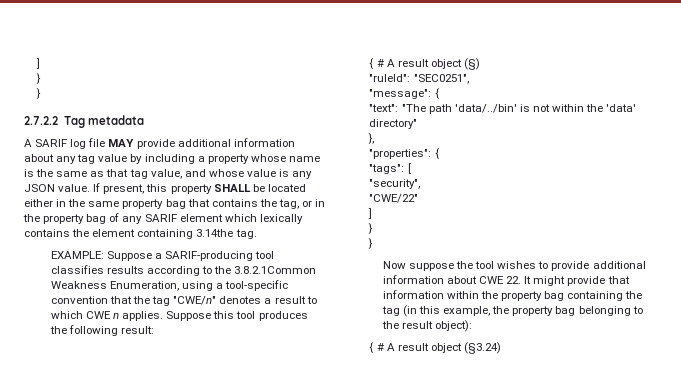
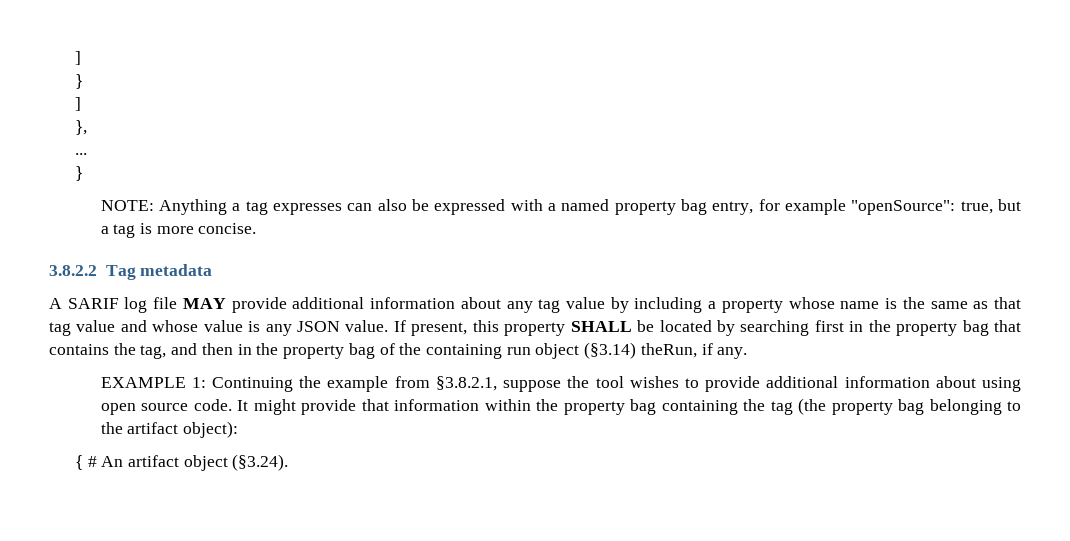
[36,58,41,69] [36,73,42,84] [36,88,42,99] [24,116,58,125] ] // } // } // 2.7.2.2 -> [74,51,81,65] [74,74,83,89] [74,97,81,111] [74,120,87,135] [74,153,87,155] [74,166,83,181] [100,199,1022,215] [100,223,257,238] [49,265,97,276] ] // } // ] // }, // ... // } // NOTE: Anything a tag expresses can also be expressed with a named property bag entry, for example "openSource": true, but a tag is more concise. // 3.8.2.2
[150,169,182,179] value, -> [76,320,116,332] value
[24,199,120,207] either in the same -> [716,320,891,336] by searching first in the
[302,200,313,207] or -> [171,343,233,355] and then
[122,214,303,224] [24,229,257,239] [50,251,275,261] [50,265,317,276] [50,280,289,291] [50,296,317,306] [50,311,308,321] [49,325,155,336] [369,58,480,70] [369,74,469,84] [369,88,440,99] [369,104,637,114] [369,119,418,129] [368,133,375,144] [369,148,440,159] [369,163,411,174] [369,179,421,189] [369,194,419,203] [368,208,373,219] [368,223,374,234] [368,238,374,249] [382,261,406,269] any SARIF element which lexically contains the element containing 3.14the tag. // EXAMPLE: Suppose a SARIF-producing tool classifies results according to the 3.8.2.1Common Weakness Enumeration, using a tool-specific convention that the tag "CWE/n" denotes a result to which CWE n applies. Suppose this tool produces the following result: // { # A result object (§) // "ruleId": "SEC0251", // "message": { // "text": "The path 'data/../bin' is not within the 'data' directory" // }, // "properties": { // "tags": [ // "security", // "CWE/22" // ] // } // } // Now -> [399,342,748,359] [100,376,497,392] the containing run object (§3.14) theRun, if any. // EXAMPLE 1: Continuing the example from §3.8.2.1,
[479,276,522,284] CWE 22. -> [981,377,1021,392] [100,399,232,415] using open source code.
[402,305,510,317] (in this example, the -> [798,398,827,415] (the
[401,321,433,329] result -> [127,422,179,434] artifact
[386,342,501,354] A result object (§3.24) -> [101,454,289,471] An artifact object (§3.24).

